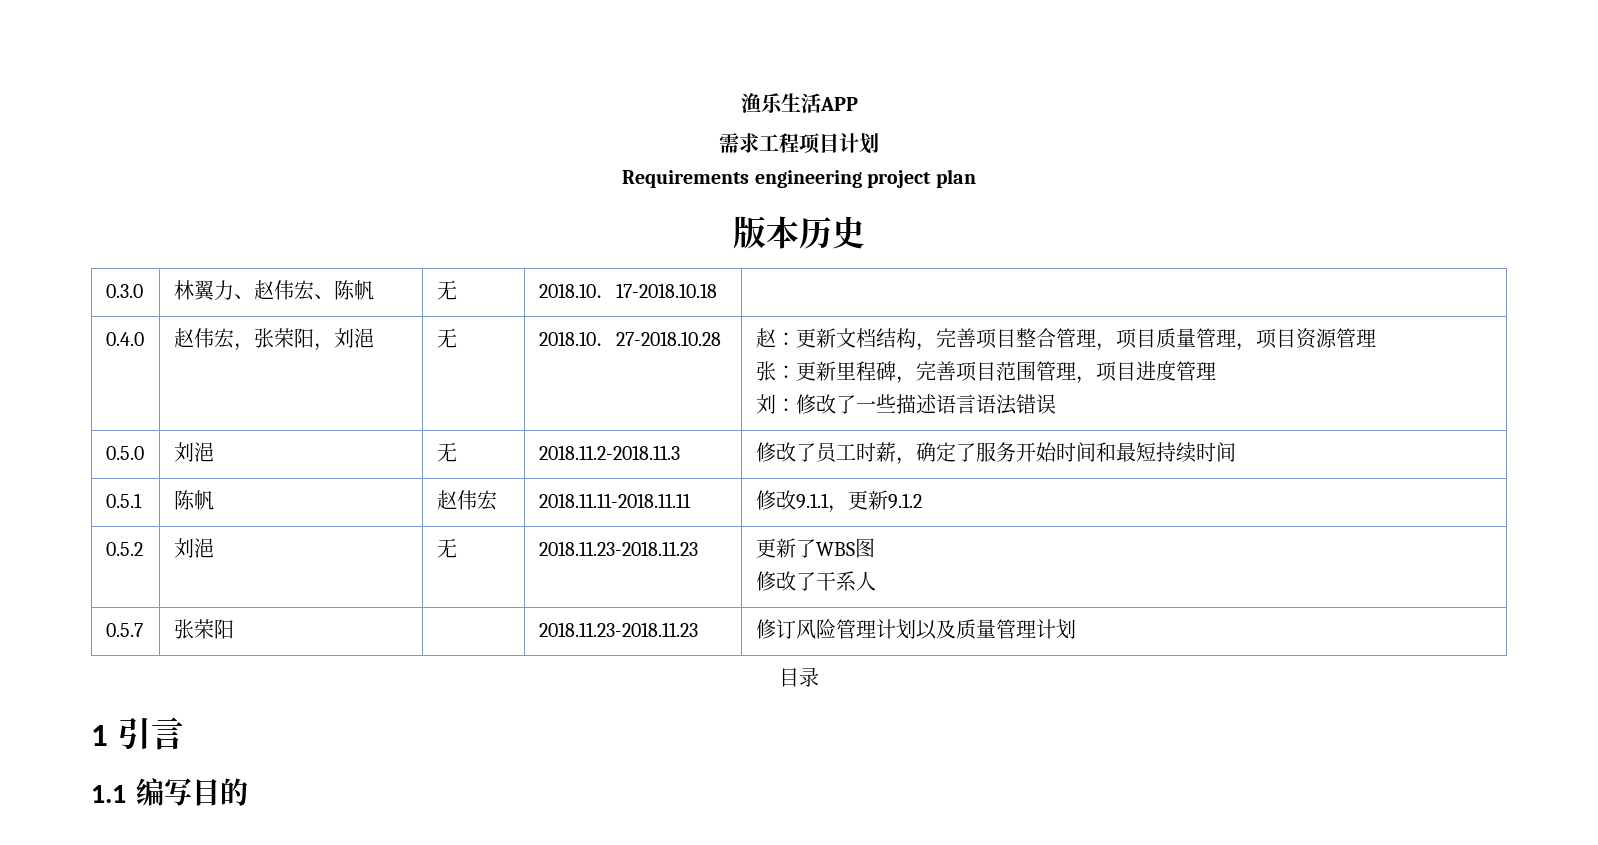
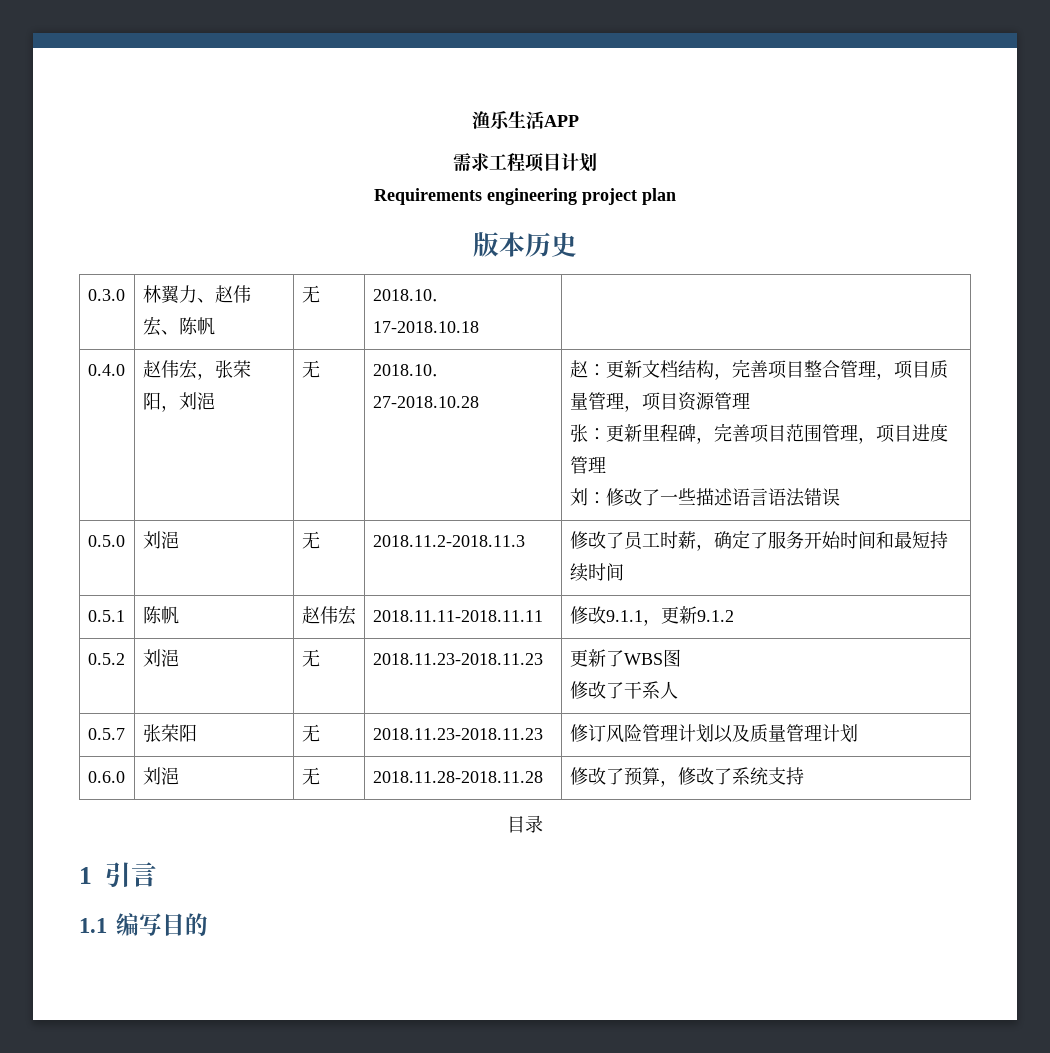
(234, 629) none -> [301,724,320,742] 无
(1076, 629) none -> [87,771,125,783] [142,767,179,785] [301,767,320,785] [372,771,543,783] [569,767,804,787] // 0.6.0 | 刘浥 | 无 | 2018.11.28-2018.11.28 | 修改了预算，修改了系统支持

